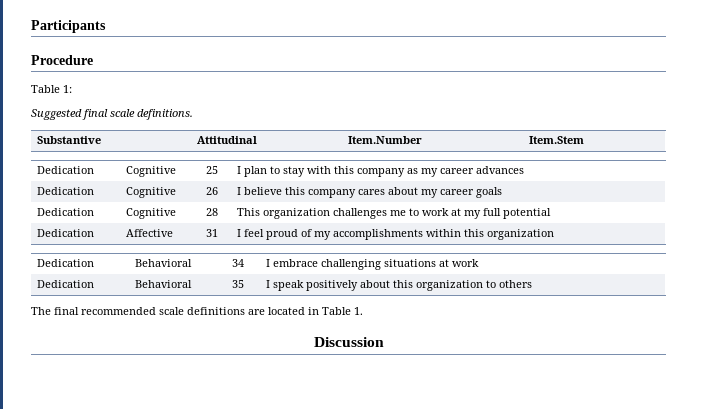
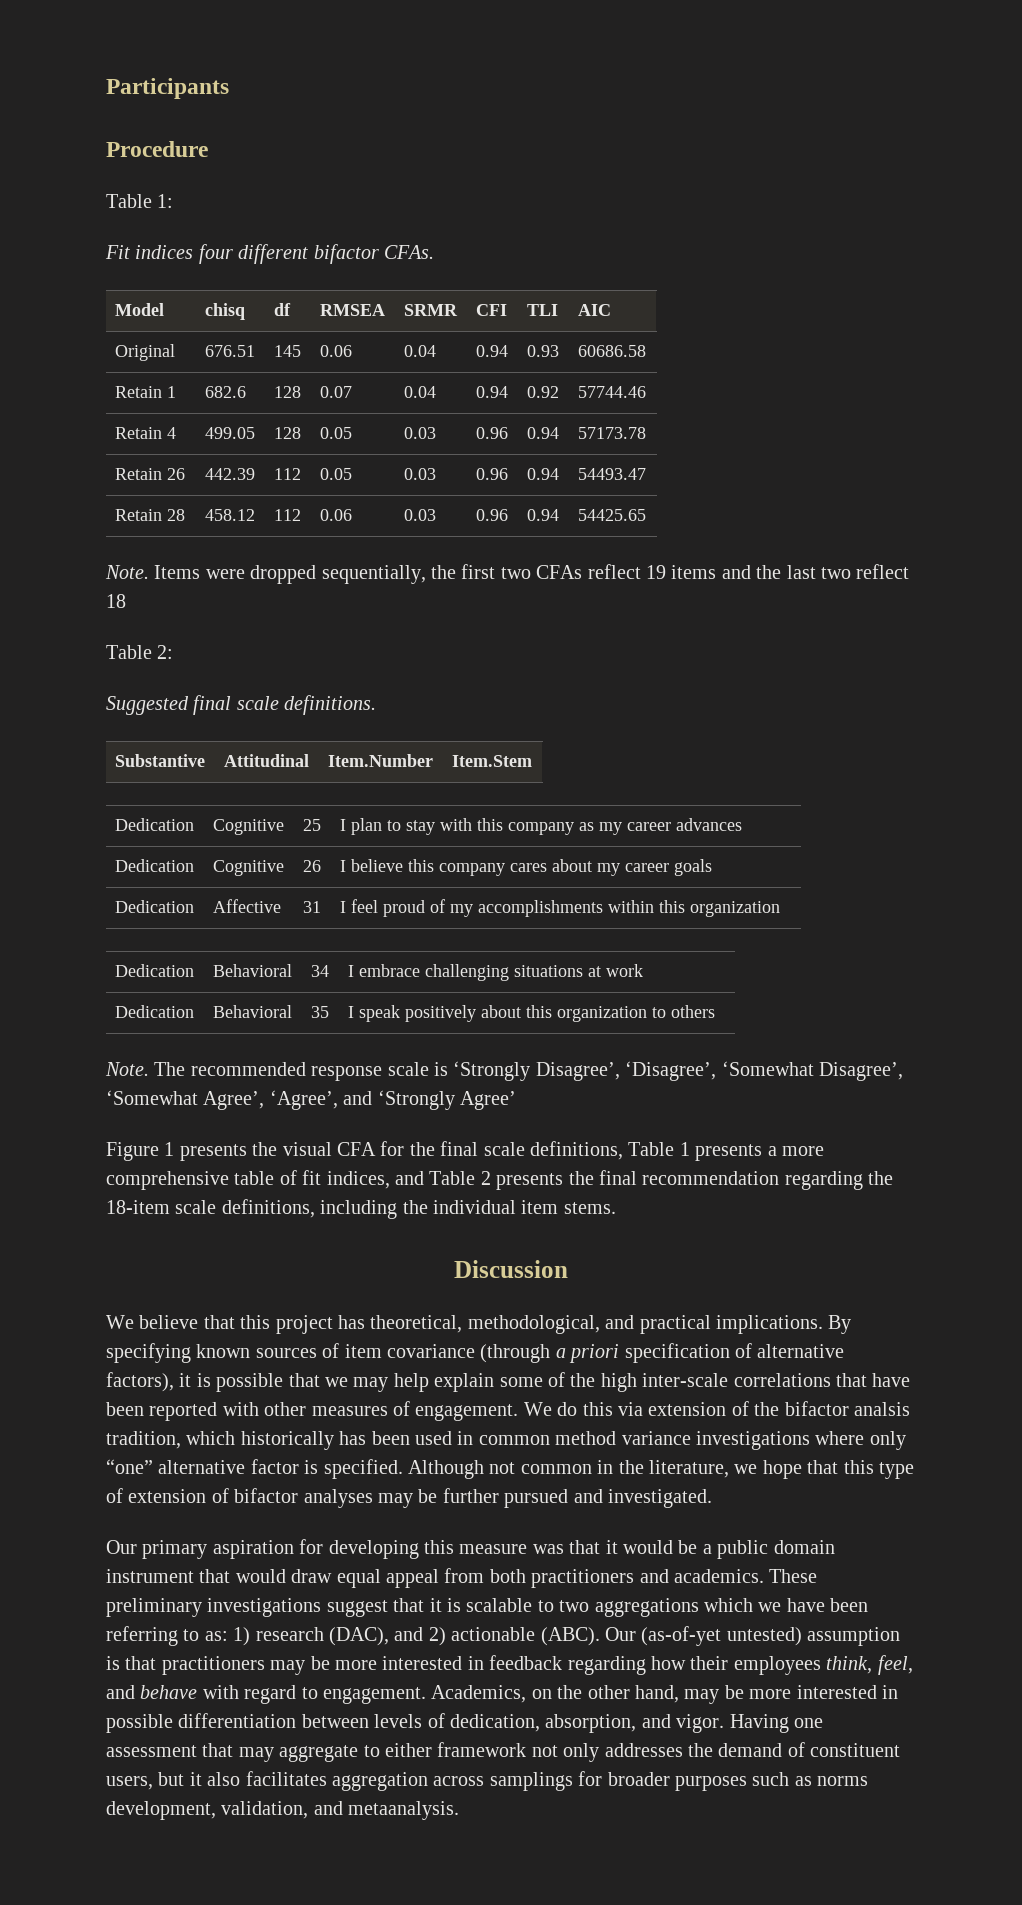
(72, 89) none -> [105,244,434,264] [115,303,165,316] [205,303,246,320] [274,303,292,316] [320,304,386,316] [404,304,459,316] [476,304,508,316] [527,304,559,316] [578,304,612,316] [115,344,176,361] [205,345,256,357] [274,345,302,357] [320,345,353,357] [404,345,437,357] [476,345,509,357] [527,345,560,357] [578,345,647,357] [115,386,177,398] [205,386,247,398] [274,386,302,398] [320,386,353,398] [404,386,437,398] [476,386,509,398] [527,386,560,398] [578,386,647,398] [115,427,177,439] [205,427,256,439] [274,427,302,439] [320,427,353,439] [404,427,437,439] [476,427,509,439] [527,427,560,439] [578,427,647,439] [115,468,186,480] [205,468,256,480] [274,468,302,480] [320,468,353,480] [404,468,437,480] [476,468,509,480] [527,468,560,480] [578,468,647,480] [115,509,186,521] [205,509,256,521] [274,509,302,521] [320,509,353,521] [404,509,437,521] [476,509,509,521] [527,509,560,521] [578,509,647,521] [105,564,910,584] [106,594,126,608] [106,645,174,659] // Fit indices four different bifactor CFAs. // Model | chisq | df | RMSEA | SRMR | CFI | TLI | AIC // Original | 676.51 | 145 | 0.06 | 0.04 | 0.94 | 0.93 | 60686.58 // Retain 1 | 682.6 | 128 | 0.07 | 0.04 | 0.94 | 0.92 | 57744.46 // Retain 4 | 499.05 | 128 | 0.05 | 0.03 | 0.96 | 0.94 | 57173.78 // Retain 26 | 442.39 | 112 | 0.05 | 0.03 | 0.96 | 0.94 | 54493.47 // Retain 28 | 458.12 | 112 | 0.06 | 0.03 | 0.96 | 0.94 | 54425.65 // Note. Items were dropped sequentially, the first two CFAs reflect 19 items and the last two reflect 18 // Table 2:
[36,208,94,216] [125,208,176,219] [205,208,218,216] [236,208,551,219] // Dedication | Cognitive | 28 | This organization challenges me to work at my full potential -> (713, 867) none
[31,307,363,315] [313,337,384,347] The final recommended scale definitions are located in Table 1. // Discussion -> [105,1061,903,1081] [106,1090,516,1110] [106,1141,824,1161] [106,1170,894,1190] [106,1199,616,1219] [454,1260,568,1278] [106,1315,852,1334] [106,1343,845,1363] [106,1372,911,1392] [106,1401,910,1421] [106,1431,906,1450] [106,1459,914,1479] [106,1488,712,1508] [106,1539,835,1559] [106,1568,818,1588] [106,1598,869,1617] [106,1626,901,1646] [106,1655,913,1675] [106,1685,898,1704] [106,1713,823,1733] [106,1742,901,1762] [106,1771,869,1791] [106,1801,460,1820] Note. The recommended response scale is ‘Strongly Disagree’, ‘Disagree’, ‘Somewhat Disagree’, ‘Somewhat Agree’, ‘Agree’, and ‘Strongly Agree’ // Figure 1 presents the visual CFA for the final scale definitions, Table 1 presents a more comprehensive table of fit indices, and Table 2 presents the final recommendation regarding the 18-item scale definitions, including the individual item stems. // Discussion // We believe that this project has theoretical, methodological, and practical implications. By specifying known sources of item covariance (through a priori specification of alternative factors), it is possible that we may help explain some of the high inter-scale correlations that have been reported with other measures of engagement. We do this via extension of the bifactor analsis tradition, which historically has been used in common method variance investigations where only “one” alternative factor is specified. Although not common in the literature, we hope that this type of extension of bifactor analyses may be further pursued and investigated. // Our primary aspiration for developing this measure was that it would be a public domain instrument that would draw equal appeal from both practitioners and academics. These preliminary investigations suggest that it is scalable to two aggregations which we have been referring to as: 1) research (DAC), and 2) actionable (ABC). Our (as-of-yet untested) assumption is that practitioners may be more interested in feedback regarding how their employees think, feel, and behave with regard to engagement. Academics, on the other hand, may be more interested in possible differentiation between levels of dedication, absorption, and vigor. Having one assessment that may aggregate to either framework not only addresses the demand of constituent users, but it also facilitates aggregation across samplings for broader purposes such as norms development, validation, and metaanalysis.

